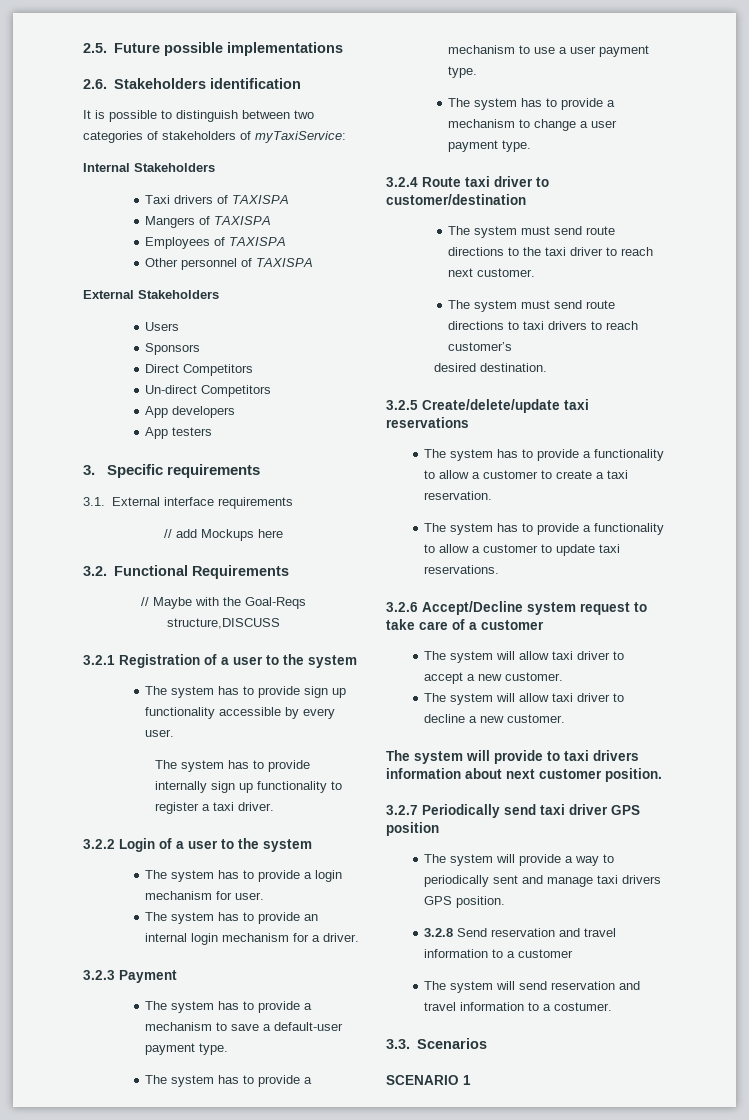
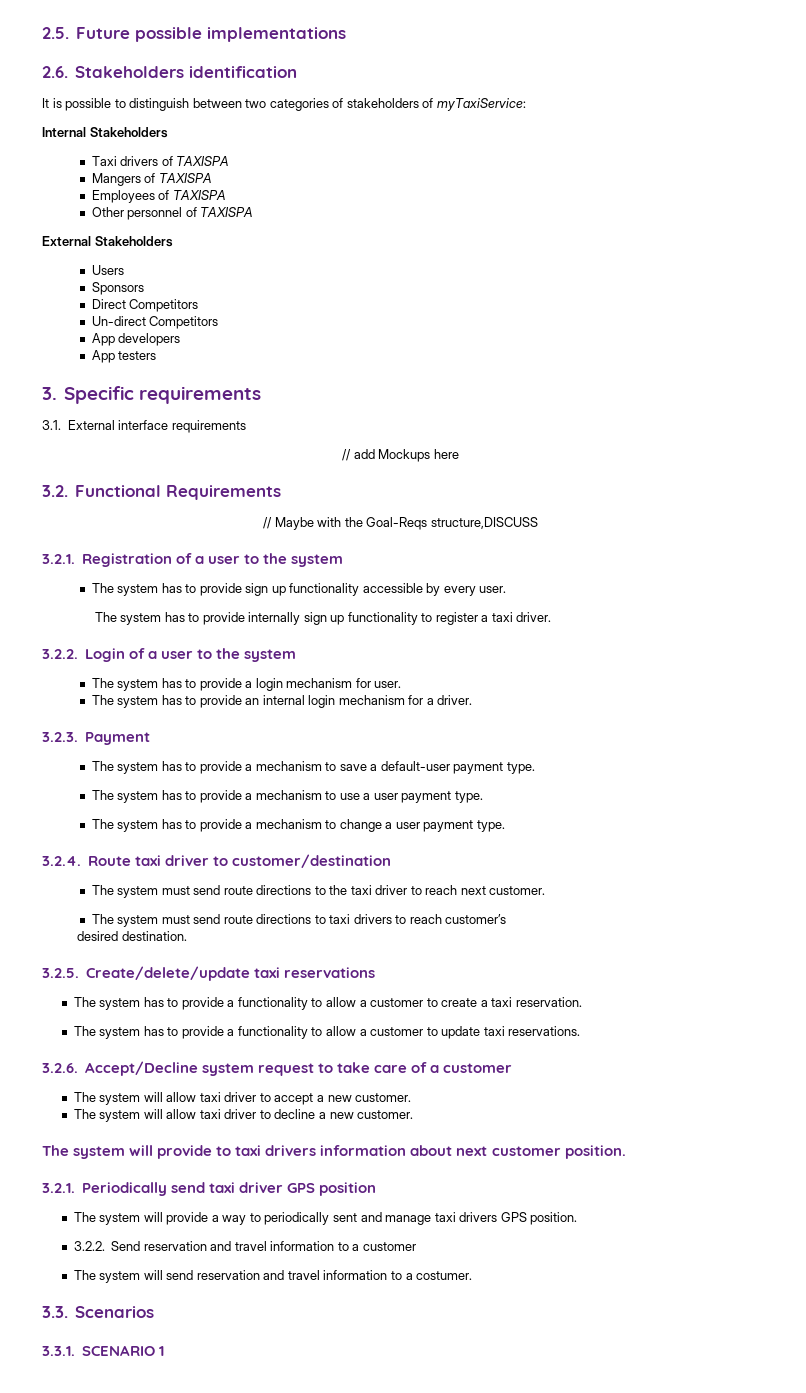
[83,655,115,665] 3.2.1 -> [42,554,75,564] 3.2.1.
[83,839,115,849] 3.2.2 -> [42,649,78,659] 3.2.2.
[83,970,115,980] 3.2.3 -> [42,732,78,742] 3.2.3.
[386,177,418,187] 3.2.4 -> [42,856,81,866] 3.2.4.
[386,400,418,410] 3.2.5 -> [42,968,79,978] 3.2.5.
[386,602,418,612] 3.2.6 -> [42,1063,78,1073] 3.2.6.
[386,805,418,815] 3.2.7 -> [42,1183,75,1193] 3.2.1.
[424,928,454,937] 3.2.8 -> [73,1241,105,1251] 3.2.2.
(487, 1043) none -> [42,1346,75,1356] 3.3.1.

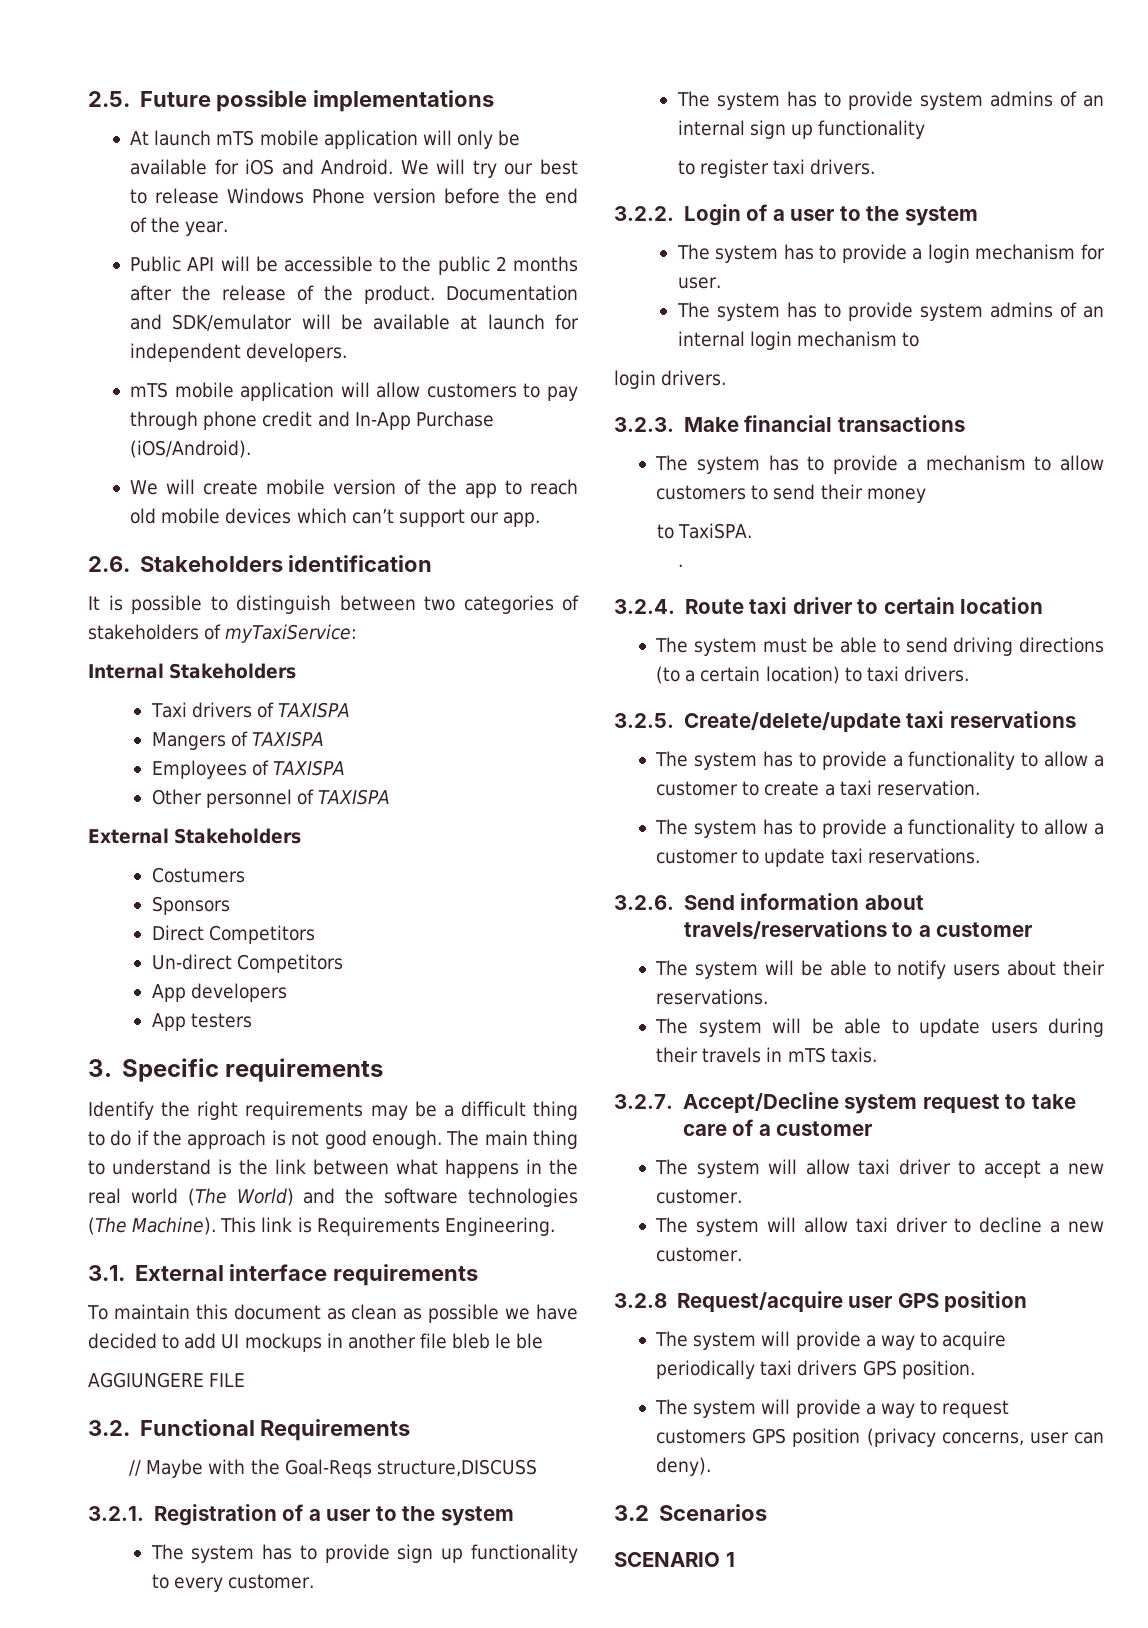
(346, 34) none -> [130,130,521,149] [130,159,578,178] [130,188,578,204] [130,217,229,236] [130,256,578,275] [130,285,578,304] [130,314,579,331] [130,343,348,362] [130,382,578,401] [130,411,494,430] [130,440,252,458] [130,479,579,498] [130,508,541,527] // At launch mTS mobile application will only be available for iOS and Android. We will try our best to release Windows Phone version before the end of the year. // Public API will be accessible to the public 2 months after the release of the product. Documentation and SDK/emulator will be available at launch for independent developers. // mTS mobile application will allow customers to pay through phone credit and In-App Purchase (iOS/Android). // We will create mobile version of the app to reach old mobile devices which can’t support our app.
[91,265,124,275] Users -> [151,867,245,883] Costumers
[42,420,246,433] [342,449,459,462] 3.1. External interface requirements // // add Mockups here -> [88,1101,578,1120] [88,1130,578,1149] [88,1159,578,1178] [88,1188,578,1207] [88,1217,555,1236] [88,1264,479,1286] [87,1304,578,1323] [88,1333,544,1352] [88,1372,246,1388] Identify the right requirements may be a difficult thing to do if the approach is not good enough. The main thing to understand is the link between what happens in the real world (The World) and the software technologies (The Machine). This link is Requirements Engineering. // 3.1. External interface requirements // To maintain this document as clean as possible we have decided to add UI mockups in another file bleb le ble // AGGIUNGERE FILE
[362,583,507,596] [94,612,418,625] accessible by every user. // The system has to provide internally sign up functionality -> [151,1574,314,1592] [676,91,1104,110] [677,120,925,139] to every customer. // The system has to provide system admins of an internal sign up functionality //
[481,612,552,622] a taxi driver. -> [773,159,876,175] taxi drivers.
(242, 701) none -> [919,302,1077,321] system admins of
[408,695,473,705] [42,732,150,745] [91,761,535,774] [91,790,483,803] [91,819,505,832] for a driver. // 3.2.3. Payment // The system has to provide a mechanism to save a default-user payment type. // The system has to provide a mechanism to use a user payment type. // The system has to provide a mechanism to change a user payment type. -> [901,332,919,347] [614,370,727,389] [614,415,965,432] [655,455,1104,474] [656,484,926,503] [656,523,752,539] [677,564,683,567] to // login drivers. // 3.2.3. Make financial transactions // The system has to provide a mechanism to allow customers to send their money // to TaxiSPA. // .
[231,854,391,868] [91,885,546,898] [91,914,507,927] [77,931,187,941] customer/destination // The system must send route directions to the taxi driver to reach next customer. // The system must send route directions to taxi drivers to reach customer’s // desired destination. -> [883,597,1044,614] [655,637,1104,656] [656,666,970,684] certain location // The system must be able to send driving directions (to a certain location) to taxi drivers.
(78, 1068) none -> [683,893,924,910] [683,920,1033,939] [655,960,1105,979] [656,989,769,1005] [655,1018,1104,1037] [656,1047,877,1063] [614,1094,673,1109] Send information about travels/reservations to a customer // The system will be able to notify users about their reservations. // The system will be able to update users during their travels in mTS taxis. // 3.2.7.
[42,1145,626,1159] [42,1182,283,1196] The system will provide to taxi drivers information about next customer position. // 3.2.1. Periodically send taxi driver -> [614,1291,893,1312] 3.2.8 Request/acquire user
[264,1212,432,1225] periodically sent and manage -> [942,1331,1007,1350] [656,1360,756,1379] acquire periodically
[73,1241,416,1251] [73,1270,473,1283] [42,1306,68,1318] 3.2.2. Send reservation and travel information to a customer // The system will send reservation and travel information to a costumer. // 3.3. -> [655,1399,1010,1418] [656,1428,1104,1447] [656,1457,712,1476] [614,1505,649,1521] The system will provide a way to request customers GPS position (privacy concerns, user can deny). // 3.2
[42,1346,75,1356] 3.3.1. -> (767, 1512) none

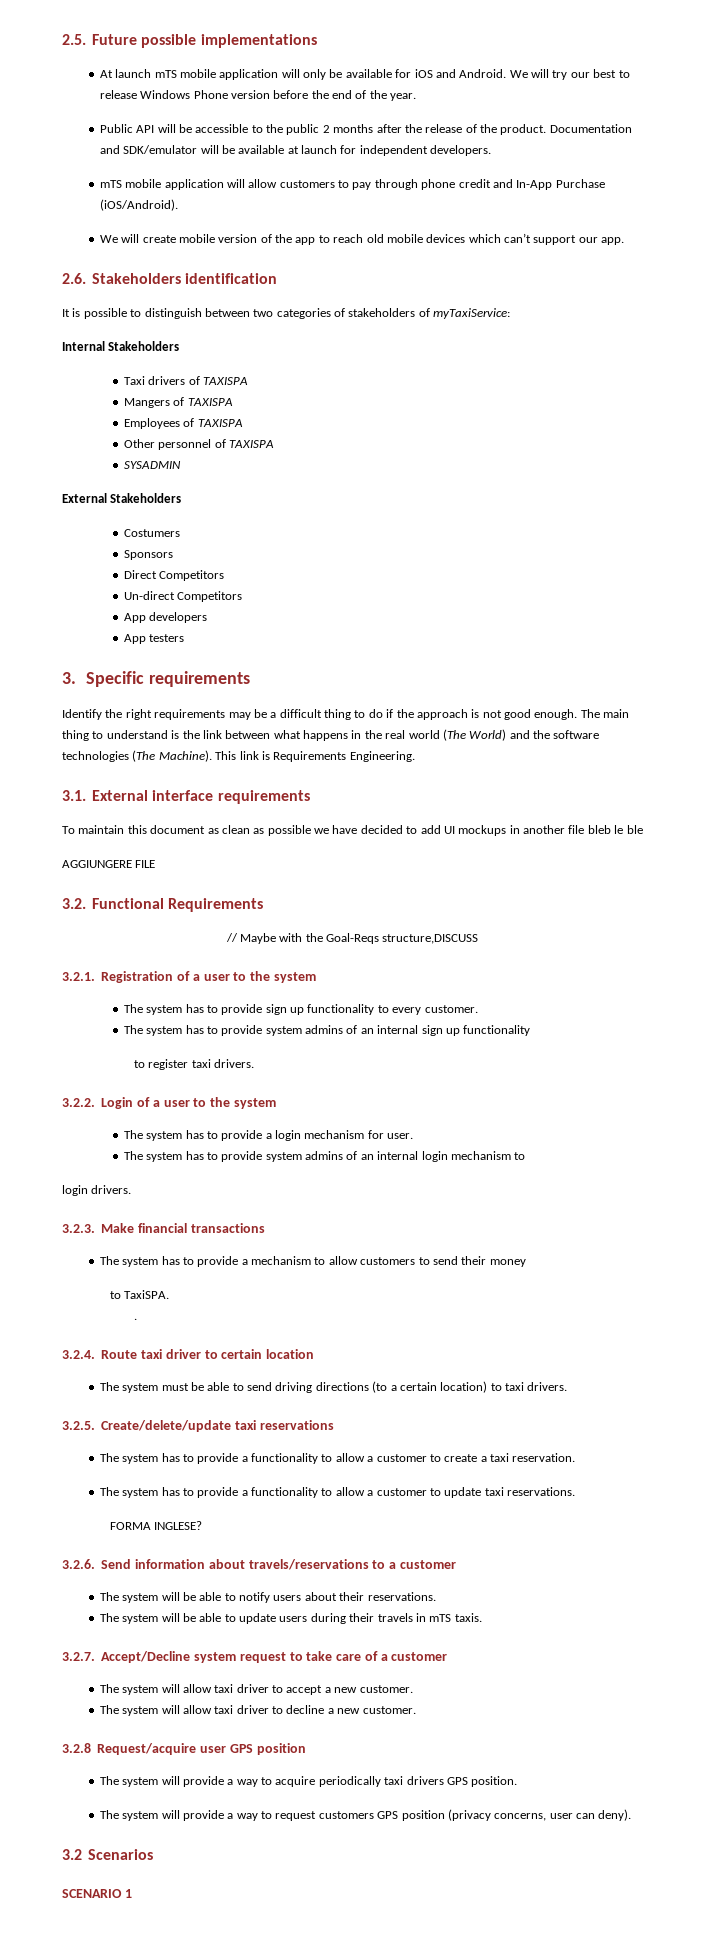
(390, 797) none -> [123,461,181,469] // SYSADMIN
(980, 856) none -> [110,1521,203,1530] // FORMA INGLESE?

